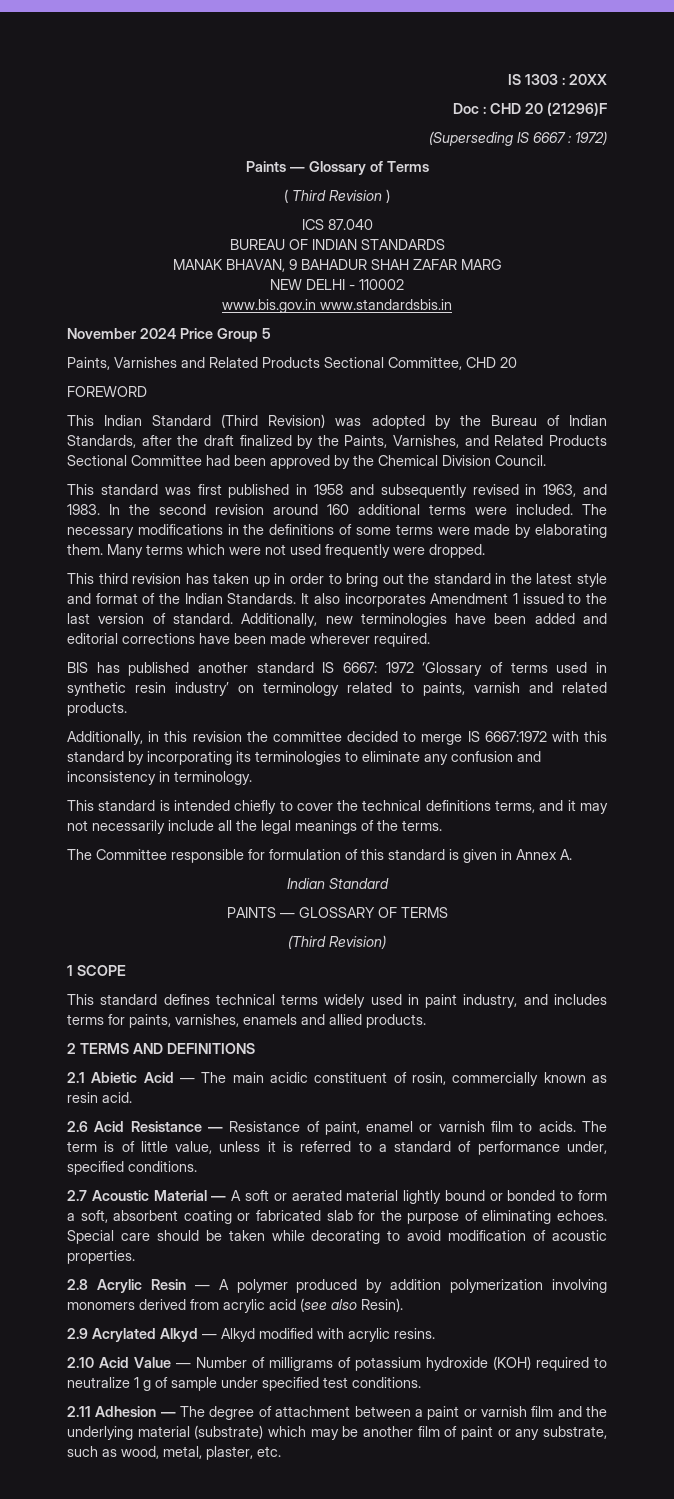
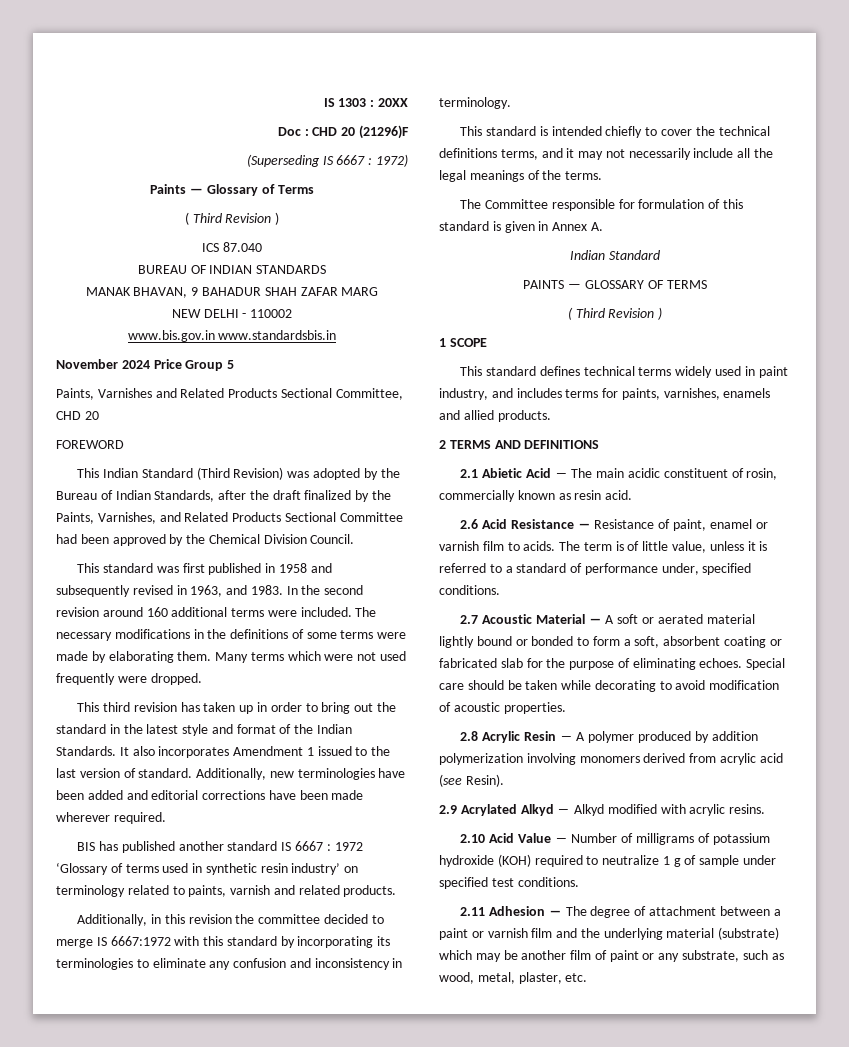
[343,662,377,673] 6667: -> [294,841,331,851] 6667 :
[288,935,386,949] (Third Revision) -> [567,307,663,320] ( Third Revision )
[331,1299,357,1310] also -> (462, 780) none

